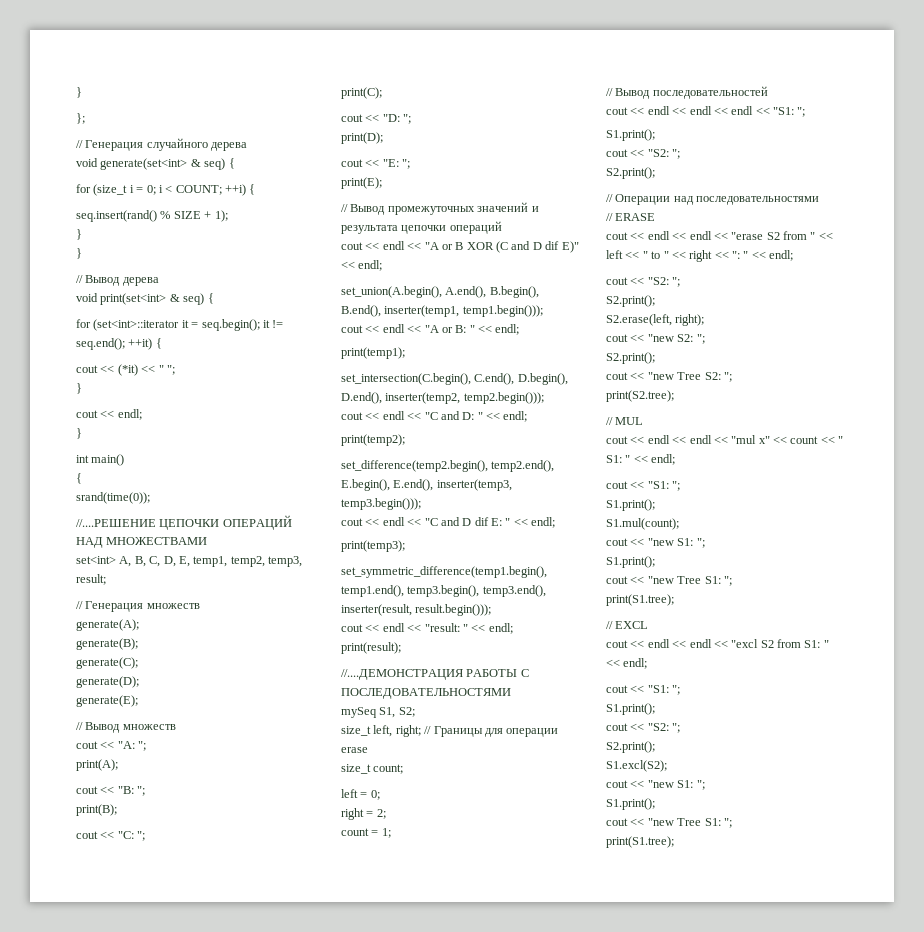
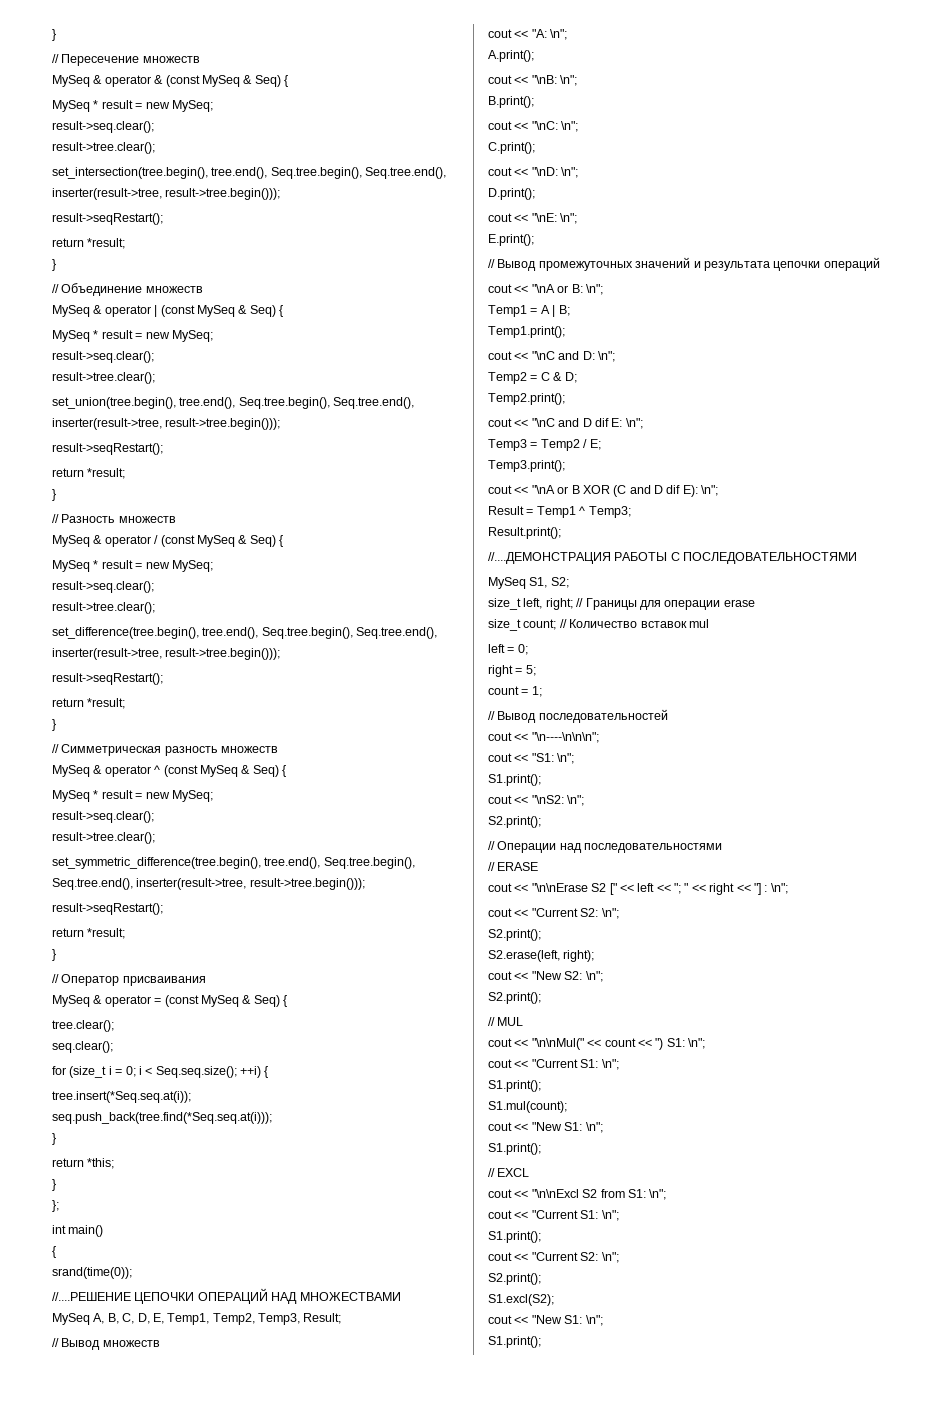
[76,87,82,98] [76,113,85,124] [76,138,248,151] [76,158,235,170] } // }; // // Генерация случайного дерева // void generate(set<int> & seq) { -> [52,29,56,41] [52,54,200,66] [52,75,288,87] [52,100,213,112] [52,121,154,133] [52,142,155,154] [52,167,447,179] [52,188,281,200] [52,213,163,225] [52,238,126,249] [52,259,56,271] [52,283,203,296] [52,305,283,317] [52,330,213,342] [52,351,154,363] [52,372,155,384] [52,397,415,409] [52,418,281,430] [52,443,163,455] [52,468,126,479] [52,489,56,501] [52,514,176,523] [52,535,283,547] [52,560,213,572] [52,581,154,593] [52,602,155,614] [52,627,438,639] [52,648,281,660] [52,673,163,685] [52,698,126,709] [52,719,56,731] [52,744,279,756] [52,765,286,777] [52,790,213,802] [52,811,154,823] [52,832,155,844] [52,857,415,869] [52,878,365,890] [52,903,163,915] [52,928,126,939] [52,949,56,961] [52,974,206,986] [52,995,287,1007] [52,1020,114,1032] [52,1041,113,1053] } // // Пересечение множеств // MySeq & operator & (const MySeq & Seq) { // MySeq * result = new MySeq; // result->seq.clear(); // result->tree.clear(); // set_intersection(tree.begin(), tree.end(), Seq.tree.begin(), Seq.tree.end(), inserter(result->tree, result->tree.begin())); // result->seqRestart(); // return *result; // } // // Объединение множеств // MySeq & operator | (const MySeq & Seq) { // MySeq * result = new MySeq; // result->seq.clear(); // result->tree.clear(); // set_union(tree.begin(), tree.end(), Seq.tree.begin(), Seq.tree.end(), inserter(result->tree, result->tree.begin())); // result->seqRestart(); // return *result; // } // // Разность множеств // MySeq & operator / (const MySeq & Seq) { // MySeq * result = new MySeq; // result->seq.clear(); // result->tree.clear(); // set_difference(tree.begin(), tree.end(), Seq.tree.begin(), Seq.tree.end(), inserter(result->tree, result->tree.begin())); // result->seqRestart(); // return *result; // } // // Симметрическая разность множеств // MySeq & operator ^ (const MySeq & Seq) { // MySeq * result = new MySeq; // result->seq.clear(); // result->tree.clear(); // set_symmetric_difference(tree.begin(), tree.end(), Seq.tree.begin(), Seq.tree.end(), inserter(result->tree, result->tree.begin())); // result->seqRestart(); // return *result; // } // // Оператор присваивания // MySeq & operator = (const MySeq & Seq) { // tree.clear(); // seq.clear();
[175,185,222,195] COUNT; -> [155,1066,237,1078] Seq.seq.size();
[76,210,228,222] [76,229,82,240] [76,248,82,259] [76,275,159,286] [76,293,214,305] [76,319,284,331] [76,338,162,350] [76,364,175,376] [76,383,82,394] [76,409,142,420] [76,428,82,439] seq.insert(rand() % SIZE + 1); // } // } // // Вывод дерева // void print(set<int> & seq) { // for (set<int>::iterator it = seq.begin(); it != seq.end(); ++it) { // cout << (*it) << " "; // } // cout << endl; // } -> [52,1091,191,1103] [52,1112,272,1124] [52,1133,56,1145] [52,1158,115,1169] [52,1179,56,1191] [52,1200,59,1212] tree.insert(*Seq.seq.at(i)); // seq.push_back(tree.find(*Seq.seq.at(i))); // } // return *this; // } // };
[76,556,116,564] set<int> -> [52,1313,90,1325] MySeq
[193,556,302,567] [76,574,106,585] [76,601,200,612] [76,619,139,631] [76,638,138,650] [76,657,138,669] [76,676,139,688] [76,695,138,707] temp1, temp2, temp3, result; // // Генерация множеств // generate(A); // generate(B); // generate(C); // generate(D); // generate(E); -> [167,1313,342,1325] Temp1, Temp2, Temp3, Result;
[138,741,147,751] [76,759,118,771] [76,786,146,796] [76,804,117,816] [76,831,146,841] [341,87,382,99] [341,114,412,124] [341,132,383,144] [341,159,411,169] [341,177,382,189] "; // print(A); // cout << "B: "; // print(B); // cout << "C: "; // print(C); // cout << "D: "; // print(D); // cout << "E: "; // print(E); -> [550,29,568,40] [488,50,534,62] [488,75,578,86] [488,96,534,108] [488,121,579,132] [488,142,535,154] [488,167,579,178] [488,188,535,200] [488,213,578,224] [488,234,534,246] \n"; // A.print(); // cout << "\nB: \n"; // B.print(); // cout << "\nC: \n"; // C.print(); // cout << "\nD: \n"; // D.print(); // cout << "\nE: \n"; // E.print();
[382,241,439,250] endl << "A -> [531,284,603,295] [488,305,570,317] [488,326,565,338] [488,351,615,362] [488,372,577,384] [488,393,565,405] [488,418,643,429] [488,439,601,451] [488,460,565,472] [488,485,555,494] "\nA or B: \n"; // Temp1 = A | B; // Temp1.print(); // cout << "\nC and D: \n"; // Temp2 = C & D; // Temp2.print(); // cout << "\nC and D dif E: \n"; // Temp3 = Temp2 / E; // Temp3.print(); // cout << "\nA
[561,241,579,253] [341,260,383,271] [341,286,539,298] [341,305,543,317] [341,324,520,335] [341,347,405,359] [341,373,568,385] [341,392,544,404] [341,411,528,422] [341,434,405,446] [341,460,555,472] [341,479,512,491] [341,498,421,510] [341,517,556,528] [341,540,405,552] [341,566,547,578] [341,585,546,597] [341,604,492,616] [341,623,513,634] [341,642,401,654] E)" << endl; // set_union(A.begin(), A.end(), B.begin(), B.end(), inserter(temp1, temp1.begin())); // cout << endl << "A or B: " << endl; // print(temp1); // set_intersection(C.begin(), C.end(), D.begin(), D.end(), inserter(temp2, temp2.begin())); // cout << endl << "C and D: " << endl; // print(temp2); // set_difference(temp2.begin(), temp2.end(), E.begin(), E.end(), inserter(temp3, temp3.begin())); // cout << endl << "C and D dif E: " << endl; // print(temp3); // set_symmetric_difference(temp1.begin(), temp1.end(), temp3.begin(), temp3.end(), inserter(result, result.begin())); // cout << endl << "result: " << endl; // print(result); -> [682,485,719,497] [488,506,631,518] [488,527,561,539] E): \n"; // Result = Temp1 ^ Temp3; // Result.print();
[341,707,377,718] mySeq -> [488,577,526,589] MySeq
(404, 769) none -> [559,619,709,628] // Количество вставок mul
[376,809,386,819] 2; -> [525,665,536,676] 5;
[647,106,806,117] [606,129,655,141] [606,149,681,159] endl << endl << endl << "S1: "; // S1.print(); // cout << "S2: "; -> [531,732,599,743] [488,753,575,764] [488,774,541,786] [488,795,585,806] "\n----\n\n\n"; // cout << "S1: \n"; // S1.print(); // cout << "\nS2: \n";
[647,231,816,240] endl << endl << "erase S2 from " -> [531,883,617,895] "\n\nErase S2 ["
[642,251,661,259] " to -> [674,883,681,894] ";
[732,250,794,261] [606,277,681,287] ": " << endl; // cout << "S2: "; -> [753,883,788,895] [488,908,619,919] "] : \n"; // cout << "Current S2: \n";
[647,334,705,344] [606,352,655,364] [606,372,732,382] [606,390,674,402] [606,417,644,425] [606,435,844,444] [606,454,676,465] [606,481,681,491] "new S2: "; // S2.print(); // cout << "new Tree S2: "; // print(S2.tree); // // MUL // cout << endl << endl << "mul x" << count << " S1: " << endl; // cout << "S1: "; -> [531,971,603,982] [488,992,541,1004] [488,1017,524,1026] [488,1038,705,1050] [488,1059,619,1070] "New S2: \n"; // S2.print(); // // MUL // cout << "\n\nMul(" << count << ") S1: \n"; // cout << "Current S1: \n";
[647,538,705,548] [606,556,655,568] [606,576,732,586] [606,594,674,606] [606,621,649,629] [606,639,829,648] [606,658,648,669] [606,685,681,695] [606,703,655,715] [606,723,681,733] "new S1: "; // S1.print(); // cout << "new Tree S1: "; // print(S1.tree); // // EXCL // cout << endl << endl << "excl S2 from S1: " << endl; // cout << "S1: "; // S1.print(); // cout << "S2: "; -> [531,1122,603,1133] [488,1143,541,1155] [488,1168,530,1177] [488,1189,667,1200] [488,1210,619,1221] [488,1231,541,1243] [488,1252,619,1263] "New S1: \n"; // S1.print(); // // EXCL // cout << "\n\nExcl S2 from S1: \n"; // cout << "Current S1: \n"; // S1.print(); // cout << "Current S2: \n";
[647,780,705,790] [606,798,655,810] [606,818,732,828] [606,836,674,848] "new S1: "; // S1.print(); // cout << "new Tree S1: "; // print(S1.tree); -> [531,1315,603,1326] [488,1336,541,1348] "New S1: \n"; // S1.print();

